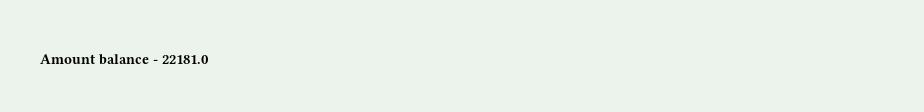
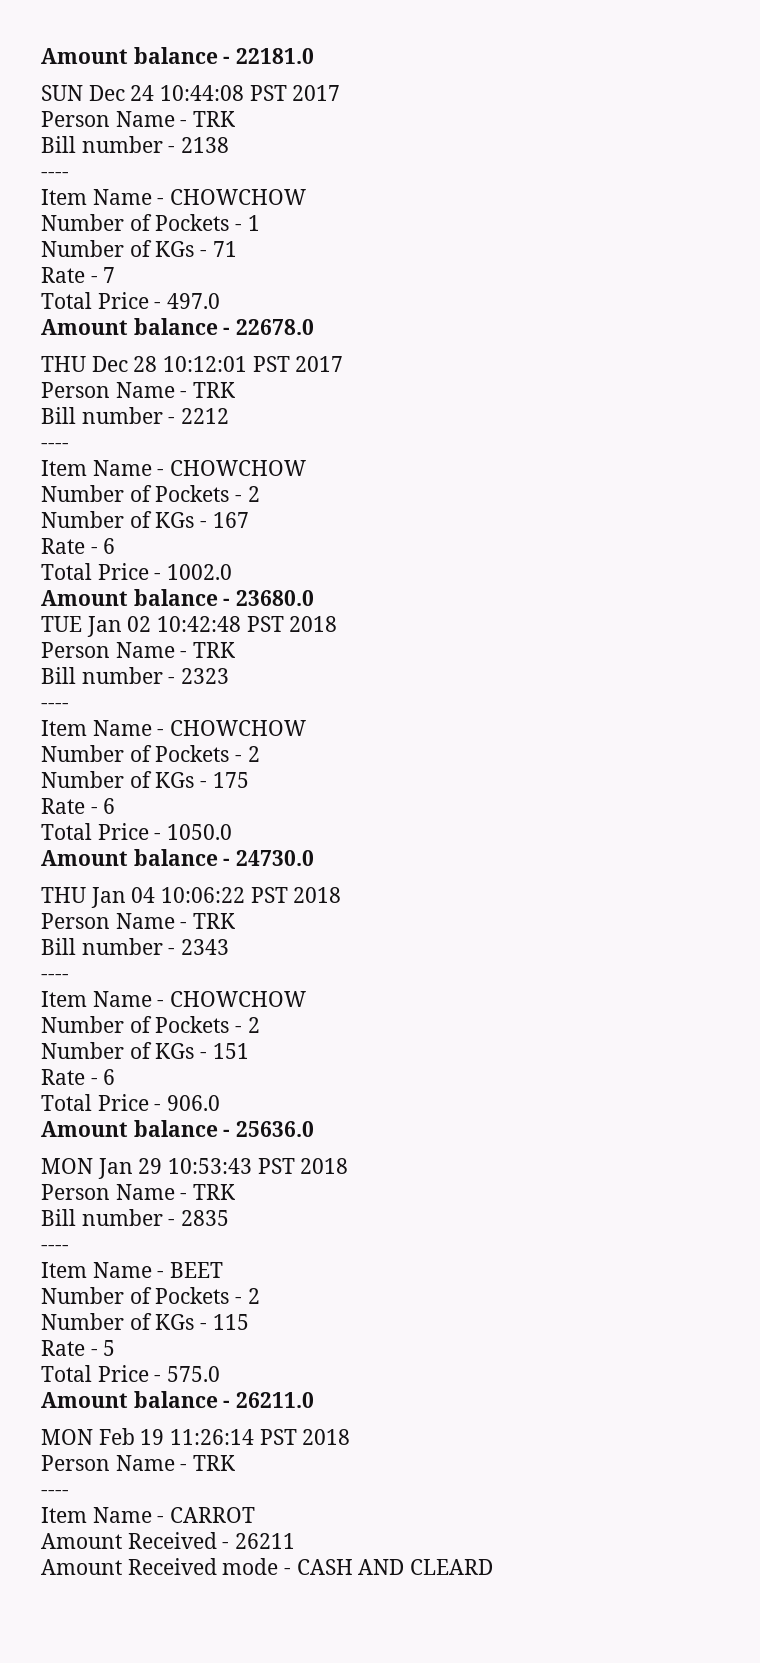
(209, 59) none -> [41,85,341,101] [41,111,236,127] [41,136,230,153] [41,172,69,179] [41,189,307,205] [41,214,260,231] [41,240,237,257] [41,267,116,283] [41,292,221,309] [41,318,315,335] [41,356,344,372] [41,382,236,398] [41,407,230,424] [41,443,69,450] [41,460,307,476] [41,485,260,502] [41,511,249,528] [41,538,116,554] [41,563,233,580] [41,589,315,606] [41,616,338,637] [41,642,236,658] [41,667,230,684] [41,703,69,710] [41,720,307,736] [41,745,260,762] [41,771,249,788] [41,798,116,814] [41,823,233,840] [41,849,315,866] [41,887,342,908] [41,913,236,929] [41,938,230,955] [41,974,69,981] [41,991,307,1007] [41,1016,260,1033] [41,1042,249,1059] [41,1069,116,1085] [41,1094,221,1111] [41,1120,315,1137] [41,1158,349,1179] [41,1184,236,1200] [41,1209,230,1226] [41,1245,69,1252] [41,1262,224,1278] [41,1287,260,1304] [41,1313,249,1330] [41,1340,116,1356] [41,1365,221,1382] [41,1391,315,1408] [41,1428,351,1445] [41,1455,236,1471] [41,1490,69,1497] [41,1507,256,1523] [41,1532,296,1549] [41,1558,494,1575] // SUN Dec 24 10:44:08 PST 2017 // Person Name - TRK // Bill number - 2138 // ---- // Item Name - CHOWCHOW // Number of Pockets - 1 // Number of KGs - 71 // Rate - 7 // Total Price - 497.0 // Amount balance - 22678.0 // THU Dec 28 10:12:01 PST 2017 // Person Name - TRK // Bill number - 2212 // ---- // Item Name - CHOWCHOW // Number of Pockets - 2 // Number of KGs - 167 // Rate - 6 // Total Price - 1002.0 // Amount balance - 23680.0 // TUE Jan 02 10:42:48 PST 2018 // Person Name - TRK // Bill number - 2323 // ---- // Item Name - CHOWCHOW // Number of Pockets - 2 // Number of KGs - 175 // Rate - 6 // Total Price - 1050.0 // Amount balance - 24730.0 // THU Jan 04 10:06:22 PST 2018 // Person Name - TRK // Bill number - 2343 // ---- // Item Name - CHOWCHOW // Number of Pockets - 2 // Number of KGs - 151 // Rate - 6 // Total Price - 906.0 // Amount balance - 25636.0 // MON Jan 29 10:53:43 PST 2018 // Person Name - TRK // Bill number - 2835 // ---- // Item Name - BEET // Number of Pockets - 2 // Number of KGs - 115 // Rate - 5 // Total Price - 575.0 // Amount balance - 26211.0 // MON Feb 19 11:26:14 PST 2018 // Person Name - TRK // ---- // Item Name - CARROT // Amount Received - 26211 // Amount Received mode - CASH AND CLEARD

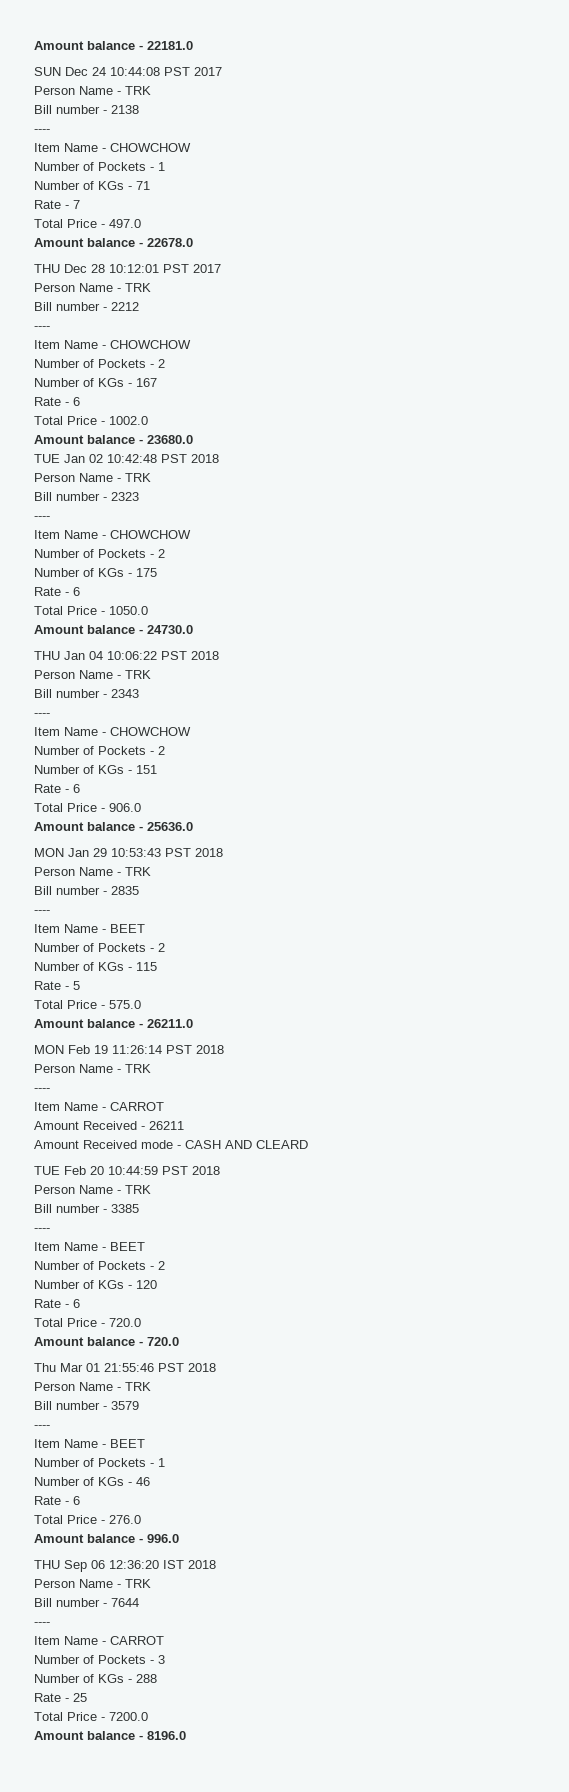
(494, 1567) none -> [34,1166,220,1175] [34,1185,151,1194] [34,1204,139,1213] [34,1228,50,1232] [34,1242,145,1251] [34,1261,165,1270] [34,1280,157,1289] [34,1299,80,1308] [34,1318,141,1327] [34,1337,179,1346] [34,1363,216,1372] [34,1382,151,1391] [34,1401,139,1410] [34,1425,50,1429] [34,1439,145,1448] [34,1458,165,1467] [34,1477,150,1486] [34,1496,80,1505] [34,1515,141,1524] [34,1534,179,1543] [34,1560,216,1572] [34,1579,151,1588] [34,1598,139,1607] [34,1622,50,1626] [34,1636,164,1645] [34,1655,165,1664] [34,1674,157,1683] [34,1693,87,1702] [34,1712,148,1721] [34,1731,186,1740] // TUE Feb 20 10:44:59 PST 2018 // Person Name - TRK // Bill number - 3385 // ---- // Item Name - BEET // Number of Pockets - 2 // Number of KGs - 120 // Rate - 6 // Total Price - 720.0 // Amount balance - 720.0 // Thu Mar 01 21:55:46 PST 2018 // Person Name - TRK // Bill number - 3579 // ---- // Item Name - BEET // Number of Pockets - 1 // Number of KGs - 46 // Rate - 6 // Total Price - 276.0 // Amount balance - 996.0 // THU Sep 06 12:36:20 IST 2018 // Person Name - TRK // Bill number - 7644 // ---- // Item Name - CARROT // Number of Pockets - 3 // Number of KGs - 288 // Rate - 25 // Total Price - 7200.0 // Amount balance - 8196.0

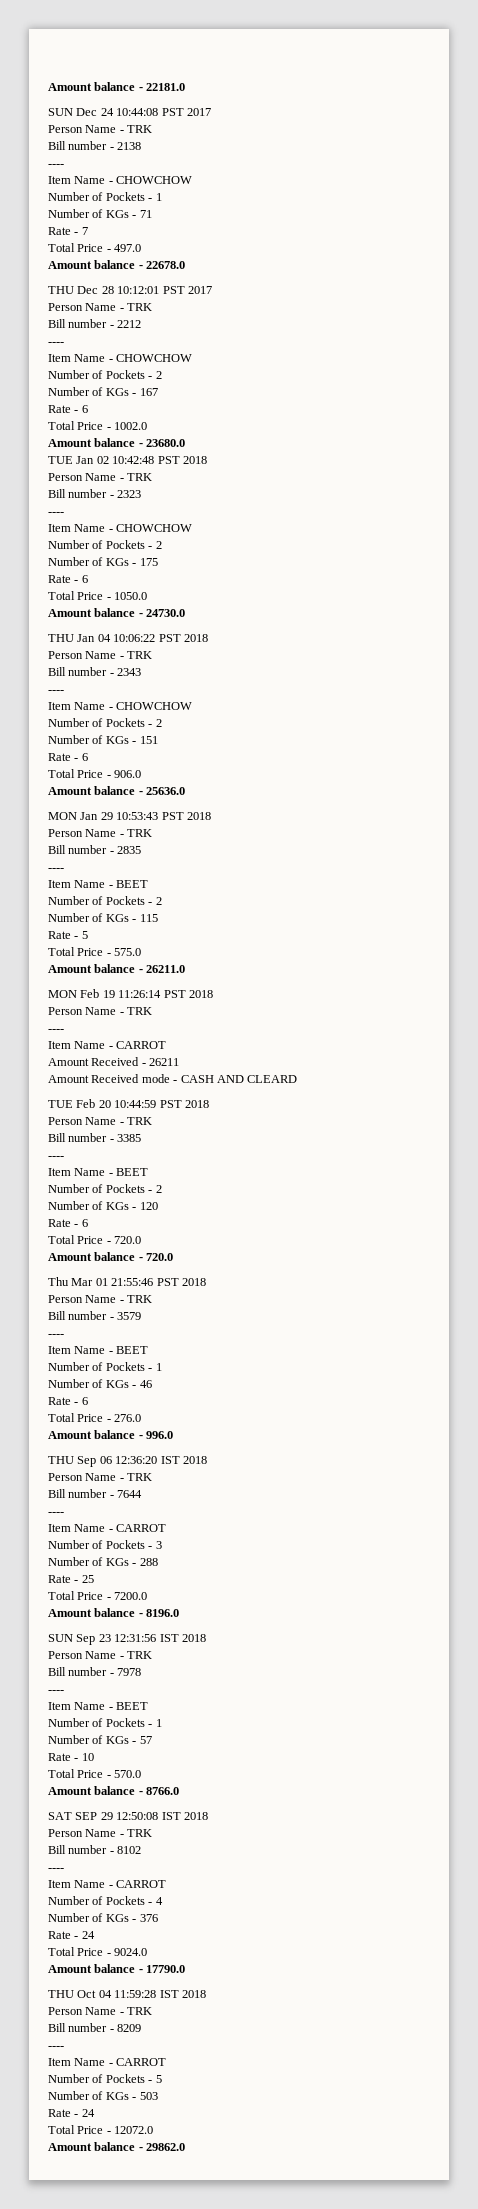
(186, 1735) none -> [48,1634,206,1645] [48,1651,153,1659] [48,1667,142,1676] [48,1690,64,1693] [48,1702,149,1710] [48,1718,162,1727] [48,1735,152,1744] [48,1753,94,1761] [48,1769,142,1778] [48,1786,180,1795] [48,1812,208,1820] [48,1829,153,1837] [48,1845,142,1854] [48,1868,64,1871] [48,1880,167,1888] [48,1896,163,1905] [48,1913,158,1922] [48,1931,95,1939] [48,1947,148,1956] [48,1964,186,1973] [48,1990,206,1998] [48,2007,153,2015] [48,2023,142,2032] [48,2046,64,2049] [48,2058,167,2066] [48,2074,162,2083] [48,2091,158,2100] [48,2109,95,2117] [48,2125,154,2134] [48,2142,186,2151] // SUN Sep 23 12:31:56 IST 2018 // Person Name - TRK // Bill number - 7978 // ---- // Item Name - BEET // Number of Pockets - 1 // Number of KGs - 57 // Rate - 10 // Total Price - 570.0 // Amount balance - 8766.0 // SAT SEP 29 12:50:08 IST 2018 // Person Name - TRK // Bill number - 8102 // ---- // Item Name - CARROT // Number of Pockets - 4 // Number of KGs - 376 // Rate - 24 // Total Price - 9024.0 // Amount balance - 17790.0 // THU Oct 04 11:59:28 IST 2018 // Person Name - TRK // Bill number - 8209 // ---- // Item Name - CARROT // Number of Pockets - 5 // Number of KGs - 503 // Rate - 24 // Total Price - 12072.0 // Amount balance - 29862.0

